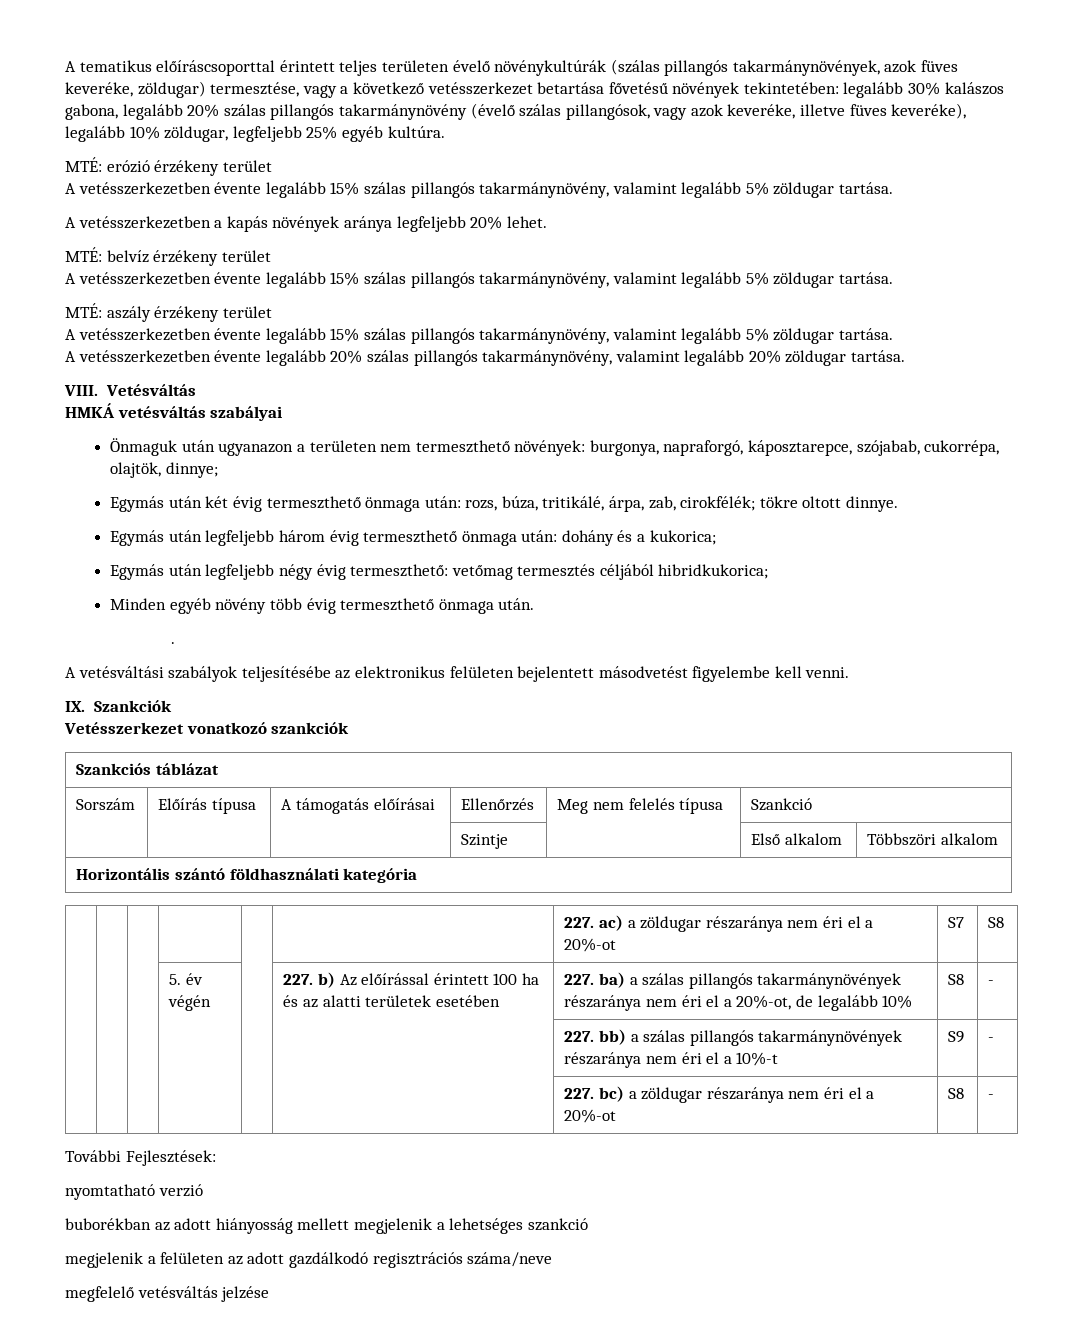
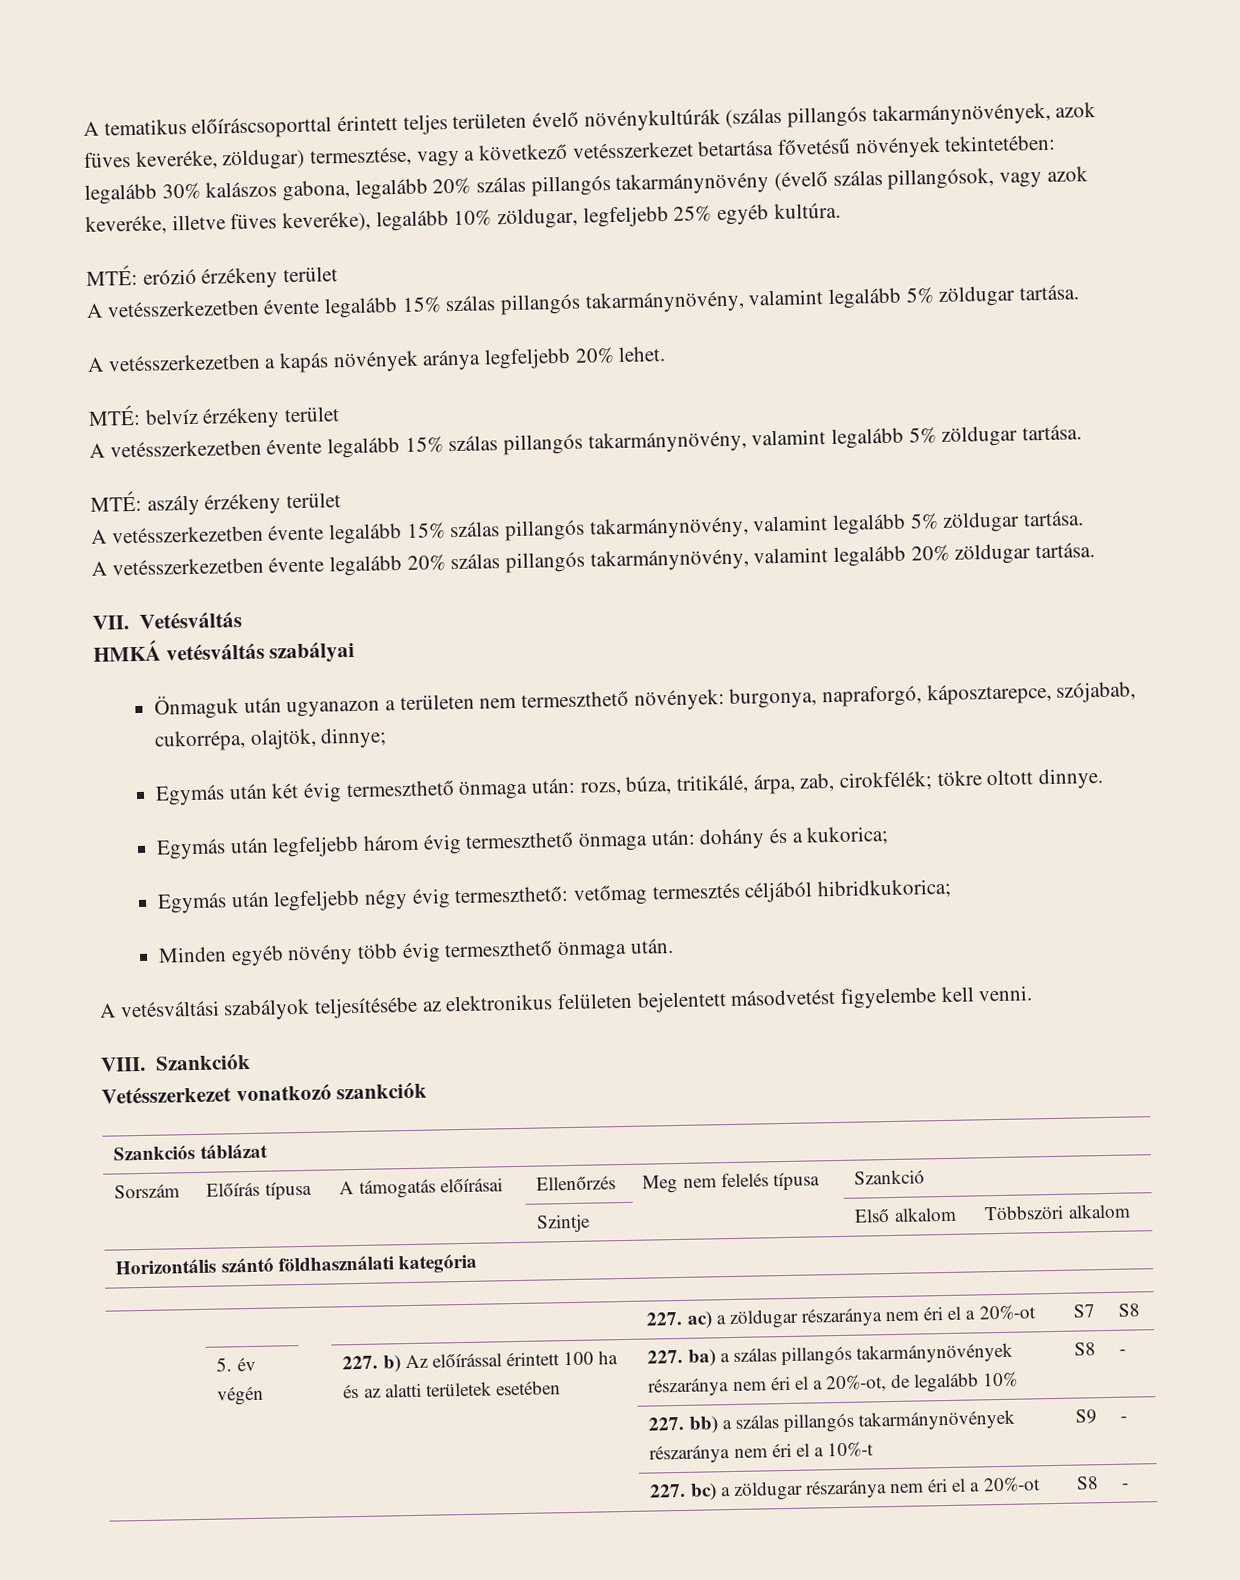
[64,385,98,396] VIII. -> [92,615,129,630] VII.
[170,642,175,644] // . -> (674, 946) none
[65,701,85,712] IX. -> [100,1056,146,1072] VIII.
[65,1150,216,1166] [65,1184,203,1200] [65,1218,588,1234] [65,1252,553,1268] [65,1286,270,1302] // További Fejlesztések: // nyomtatható verzió // buborékban az adott hiányosság mellett megjelenik a lehetséges szankció // megjelenik a felületen az adott gazdálkodó regisztrációs száma/neve // megfelelő vetésváltás jelzése -> (1130, 1486) none

